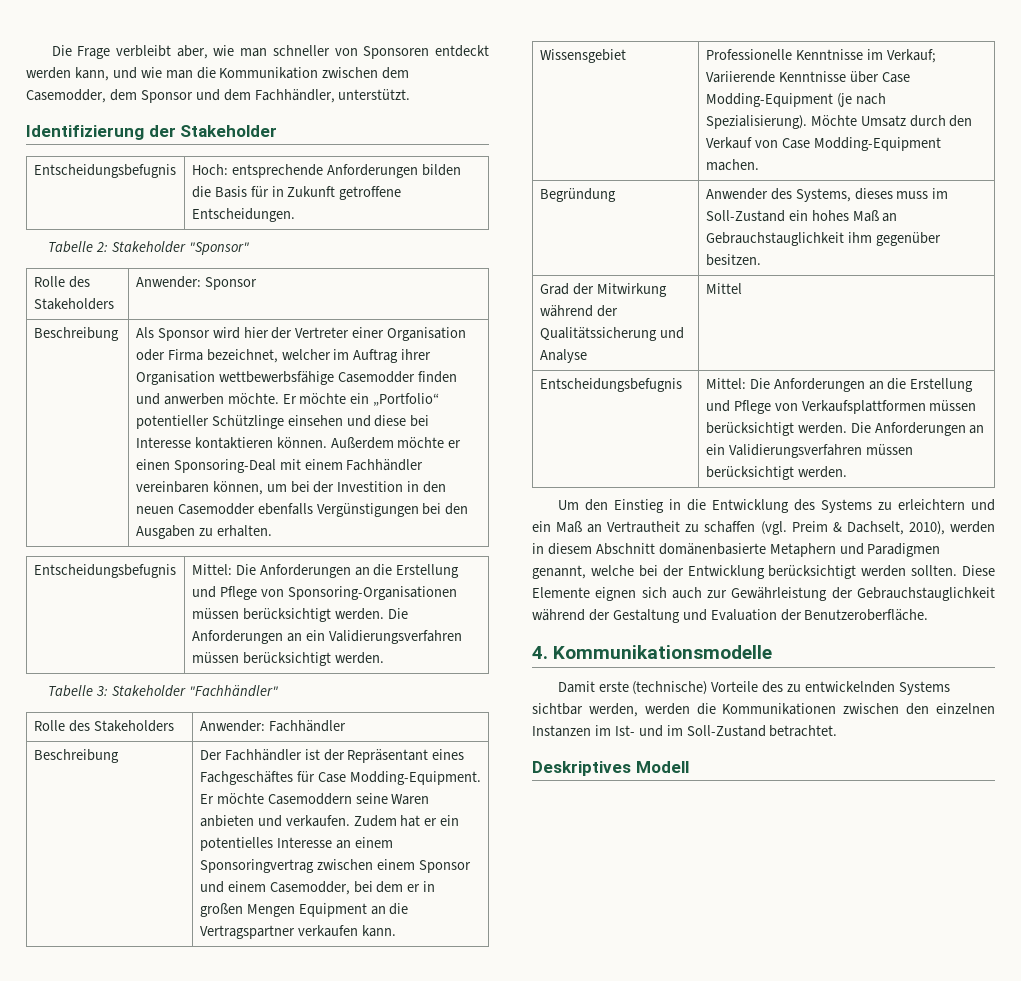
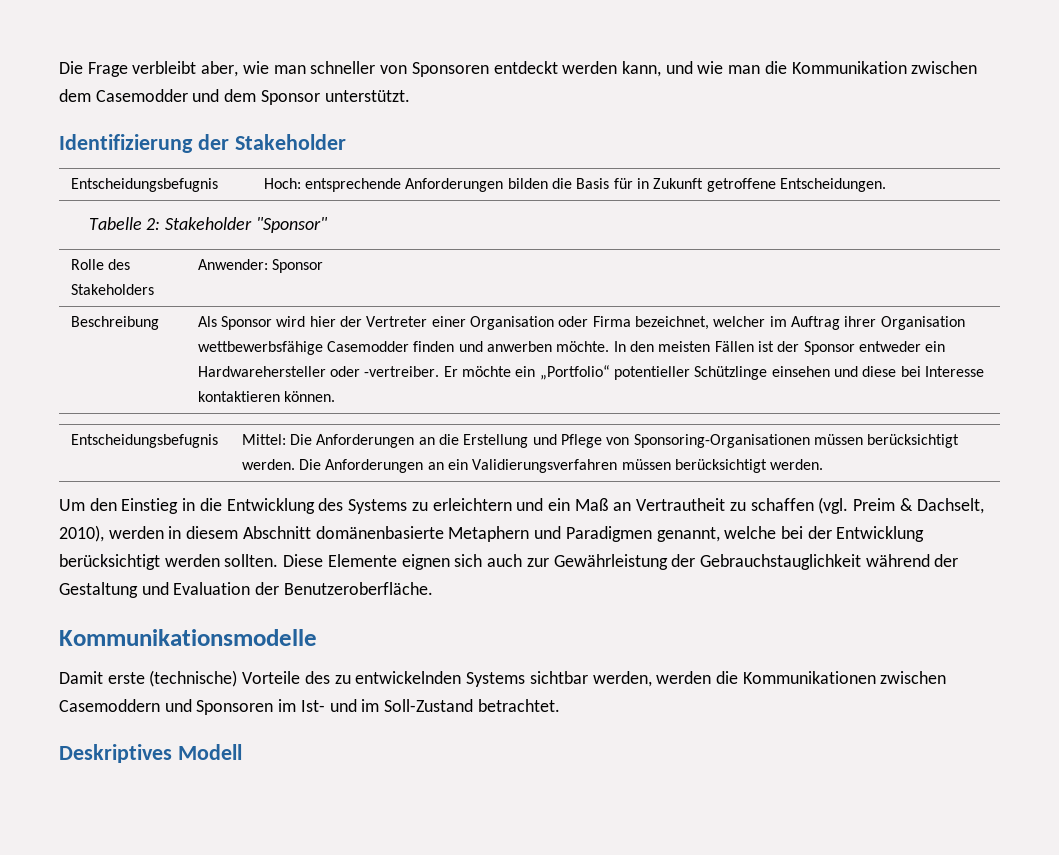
[26,89,335,103] Casemodder, dem Sponsor und dem Fachhändler, -> [95,89,320,105] Casemodder und dem Sponsor
(279, 398) none -> [613,341,946,355] [197,366,440,377] In den meisten Fällen ist der Sponsor entweder ein Hardwarehersteller oder -vertreiber.
[330,437,462,449] [135,459,424,473] [135,481,447,495] [135,503,469,517] [135,525,272,539] Außerdem möchte er einen Sponsoring-Deal mit einem Fachhändler vereinbaren können, um bei der Investition in den neuen Casemodder ebenfalls Vergünstigungen bei den Ausgaben zu erhalten. -> (336, 396) none
[47,685,278,697] [33,720,174,732] [199,720,346,732] [33,749,119,763] [199,749,465,763] [199,771,481,785] [199,793,430,805] [199,815,460,827] [199,837,393,851] [199,859,471,873] [199,881,436,895] [199,903,409,917] [199,925,396,939] [539,49,626,63] [705,49,936,63] [705,71,910,83] [705,93,886,107] [705,115,973,129] [705,137,941,151] [705,159,759,171] [539,188,616,202] [705,188,949,202] [705,210,898,222] [705,232,941,246] [705,254,761,266] [539,283,667,297] [539,305,618,317] [539,327,684,341] [539,349,587,363] [705,283,742,294] [539,378,682,392] [705,378,974,392] [705,400,977,414] [705,422,985,436] [705,444,913,458] [705,466,847,480] // Tabelle 3: Stakeholder "Fachhändler" // Rolle des Stakeholders | Anwender: Fachhändler // Beschreibung | Der Fachhändler ist der Repräsentant eines Fachgeschäftes für Case Modding-Equipment. Er möchte Casemoddern seine Waren anbieten und verkaufen. Zudem hat er ein potentielles Interesse an einem Sponsoringvertrag zwischen einem Sponsor und einem Casemodder, bei dem er in großen Mengen Equipment an die Vertragspartner verkaufen kann. // Wissensgebiet | Professionelle Kenntnisse im Verkauf; Variierende Kenntnisse über Case Modding-Equipment (je nach Spezialisierung). Möchte Umsatz durch den Verkauf von Case Modding-Equipment machen. // Begründung | Anwender des Systems, dieses muss im Soll-Zustand ein hohes Maß an Gebrauchstauglichkeit ihm gegenüber besitzen. // Grad der Mitwirkung während der Qualitätssicherung und Analyse | Mittel // Entscheidungsbefugnis | Mittel: Die Anforderungen an die Erstellung und Pflege von Verkaufsplattformen müssen berücksichtigt werden. Die Anforderungen an ein Validierungsverfahren müssen berücksichtigt werden. -> (824, 464) none
[532,646,548,659] 4. -> (433, 588) none
[906,703,996,715] [532,725,591,737] den einzelnen Instanzen -> [59,699,274,715] Casemoddern und Sponsoren

